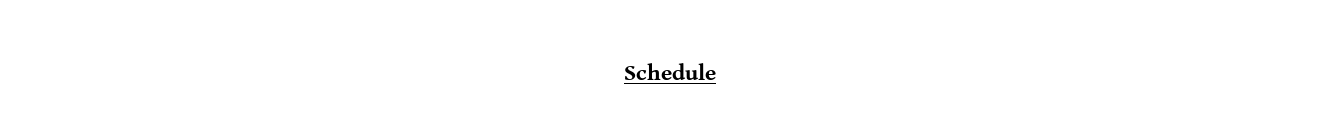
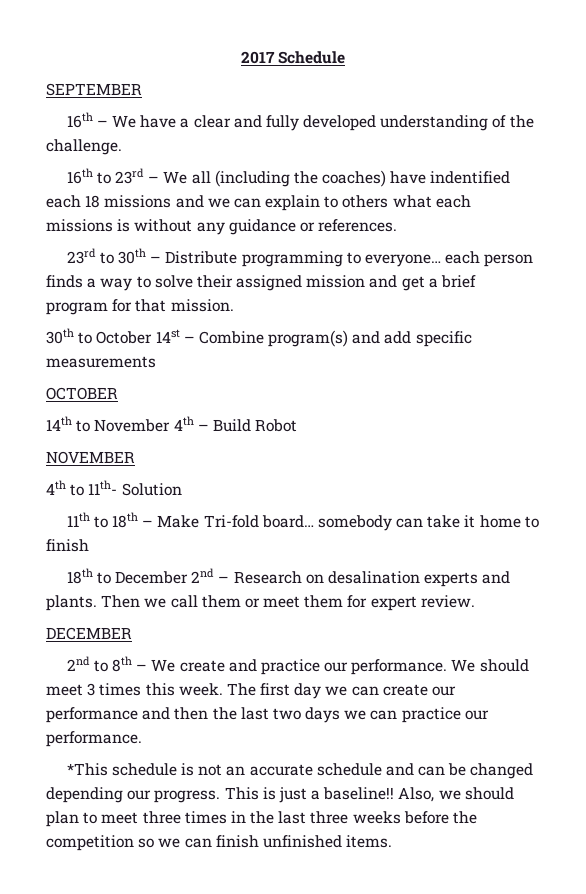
(624, 71) none -> [240,51,275,64] 2017
(716, 71) none -> [46,83,142,96] [66,112,534,131] [46,139,122,155] [66,168,511,187] [46,195,471,211] [46,219,398,235] [66,248,534,267] [46,275,477,291] [46,299,234,315] [46,328,472,347] [46,356,156,368] [46,387,118,400] [46,416,298,432] [46,451,135,464] [46,480,182,496] [66,512,539,531] [46,539,89,552] [66,568,511,587] [46,595,475,611] [46,627,132,640] [66,656,529,675] [46,683,457,699] [46,707,489,723] [46,731,142,747] [66,763,534,779] [46,787,514,803] [46,811,478,827] [46,835,393,851] // SEPTEMBER // 16th – We have a clear and fully developed understanding of the challenge. // 16th to 23rd – We all (including the coaches) have indentified each 18 missions and we can explain to others what each missions is without any guidance or references. // 23rd to 30th – Distribute programming to everyone… each person finds a way to solve their assigned mission and get a brief program for that mission. // 30th to October 14st – Combine program(s) and add specific measurements // OCTOBER // 14th to November 4th – Build Robot // NOVEMBER // 4th to 11th- Solution // 11th to 18th – Make Tri-fold board… somebody can take it home to finish // 18th to December 2nd – Research on desalination experts and plants. Then we call them or meet them for expert review. // DECEMBER // 2nd to 8th – We create and practice our performance. We should meet 3 times this week. The first day we can create our performance and then the last two days we can practice our performance. // *This schedule is not an accurate schedule and can be changed depending our progress. This is just a baseline!! Also, we should plan to meet three times in the last three weeks before the competition so we can finish unfinished items.

